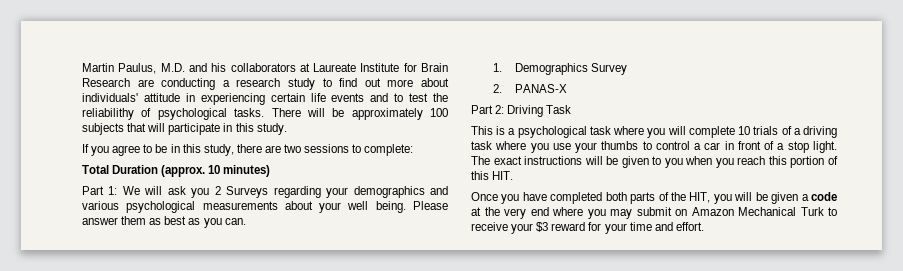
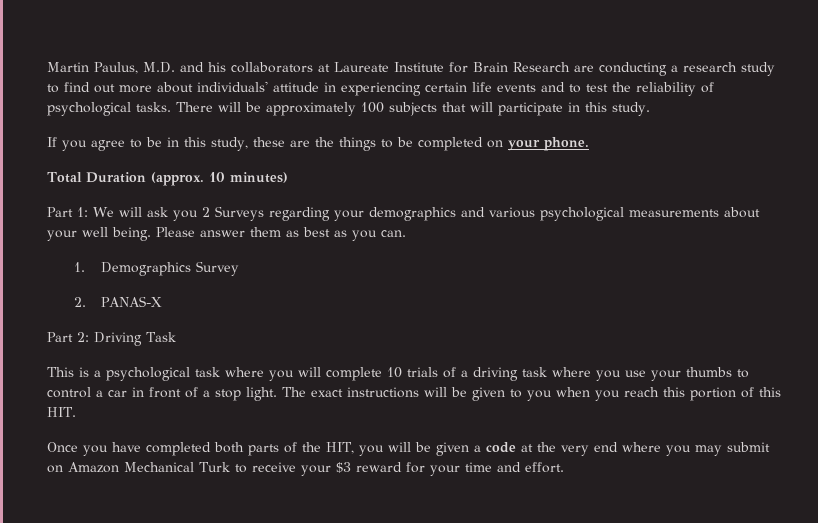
[82,108,134,120] reliabilithy -> [636,82,696,96] reliability
[236,144,414,156] there are two sessions to complete: -> [252,137,589,151] these are the things to be completed on your phone.

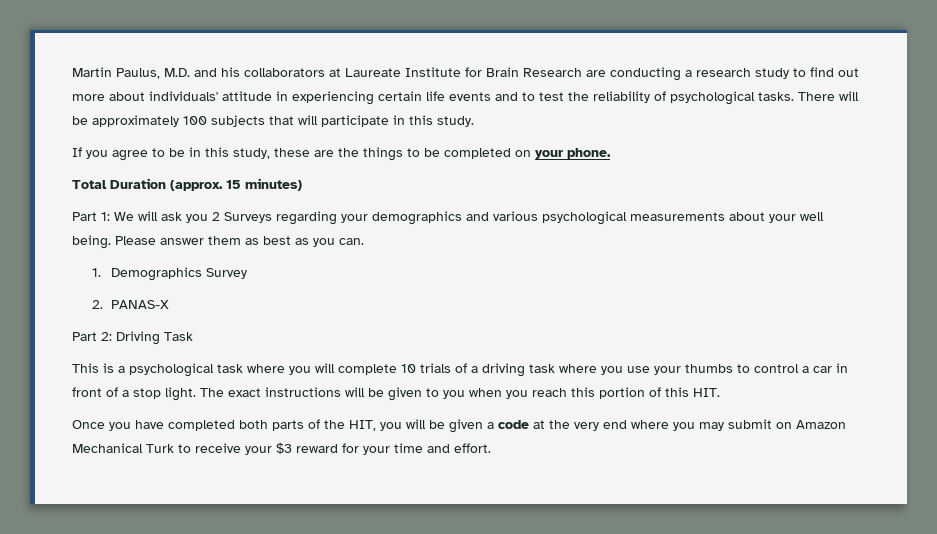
[208,172,225,182] 10 -> [226,180,241,189] 15

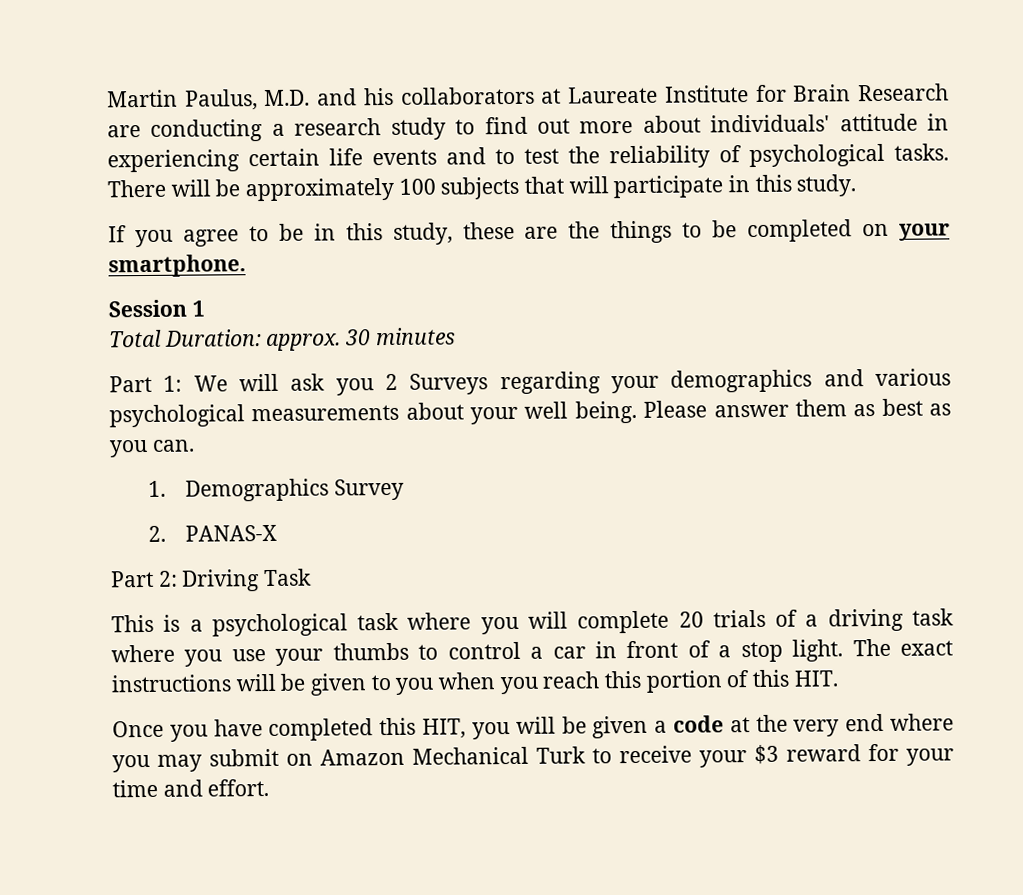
[567,148,611,159] [72,178,302,191] phone. // Total Duration (approx. 15 minutes) -> [108,254,246,278] [108,299,205,318] [109,327,456,352] smartphone. // Session 1 // Total Duration: approx. 30 minutes
[401,364,416,373] 10 -> [678,611,704,628] 20
[239,419,345,431] both parts of the -> [379,717,417,736] this

